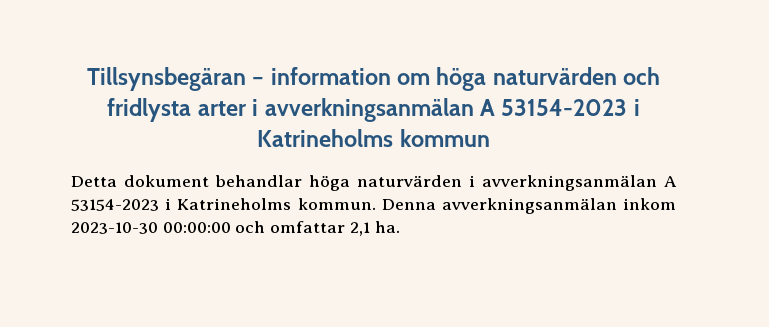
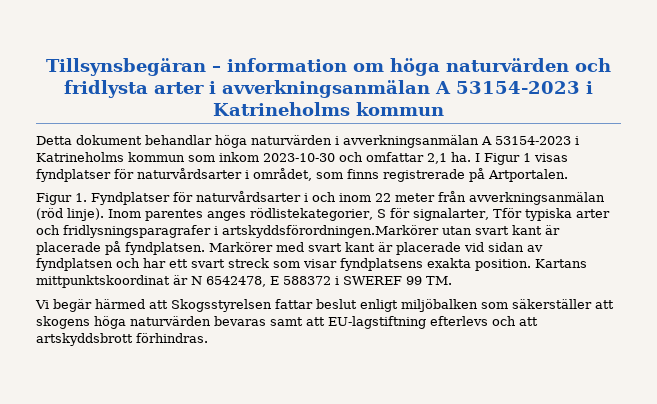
[297,198,617,214] kommun. Denna avverkningsanmälan -> [128,152,215,162] kommun som
[162,222,231,233] 00:00:00 -> (335, 157) none
(400, 227) none -> [475,153,568,165] [36,168,568,182] [36,191,605,205] [36,208,610,221] [36,225,560,238] [36,241,543,255] [36,258,587,271] [36,275,452,288] [35,299,614,312] [36,316,538,329] [36,333,208,346] I Figur 1 visas fyndplatser för naturvårdsarter i området, som finns registrerade på Artportalen. // Figur 1. Fyndplatser för naturvårdsarter i och inom 22 meter från avverkningsanmälan (röd linje). Inom parentes anges rödlistekategorier, S för signalarter, Tför typiska arter och fridlysningsparagrafer i artskyddsförordningen.Markörer utan svart kant är placerade på fyndplatsen. Markörer med svart kant är placerade vid sidan av fyndplatsen och har ett svart streck som visar fyndplatsens exakta position. Kartans mittpunktskoordinat är N 6542478, E 588372 i SWEREF 99 TM. // Vi begär härmed att Skogsstyrelsen fattar beslut enligt miljöbalken som säkerställer att skogens höga naturvärden bevaras samt att EU-lagstiftning efterlevs och att artskyddsbrott förhindras.

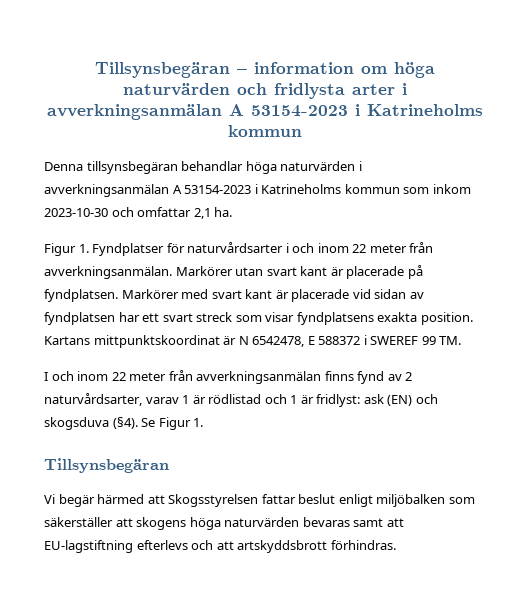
[36,135,142,145] Detta dokument -> [44,161,178,174] Denna tillsynsbegäran
[475,153,568,165] [36,168,568,182] I Figur 1 visas fyndplatser för naturvårdsarter i området, som finns registrerade på Artportalen. -> (233, 212) none
[469,192,605,205] [36,208,610,221] [36,225,439,238] avverkningsanmälan (röd linje). Inom parentes anges rödlistekategorier, S för signalarter, Tför typiska arter och fridlysningsparagrafer i artskyddsförordningen.Markörer -> [44,266,233,279] avverkningsanmälan. Markörer
[116,258,140,268] och -> (115, 318) none
(452, 280) none -> [44,370,413,384] [44,393,438,407] [44,417,204,430] [44,458,169,473] // I och inom 22 meter från avverkningsanmälan finns fynd av 2 naturvårdsarter, varav 1 är rödlistad och 1 är fridlyst: ask (EN) och skogsduva (§4). Se Figur 1. // Tillsynsbegäran

